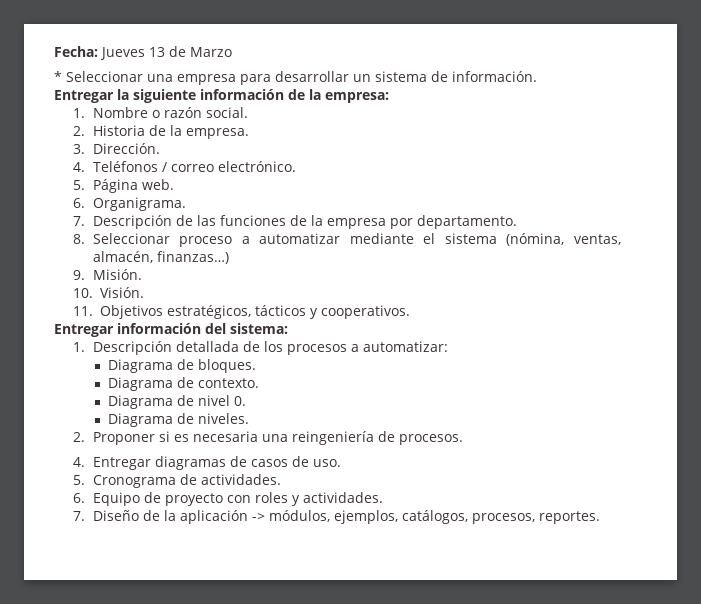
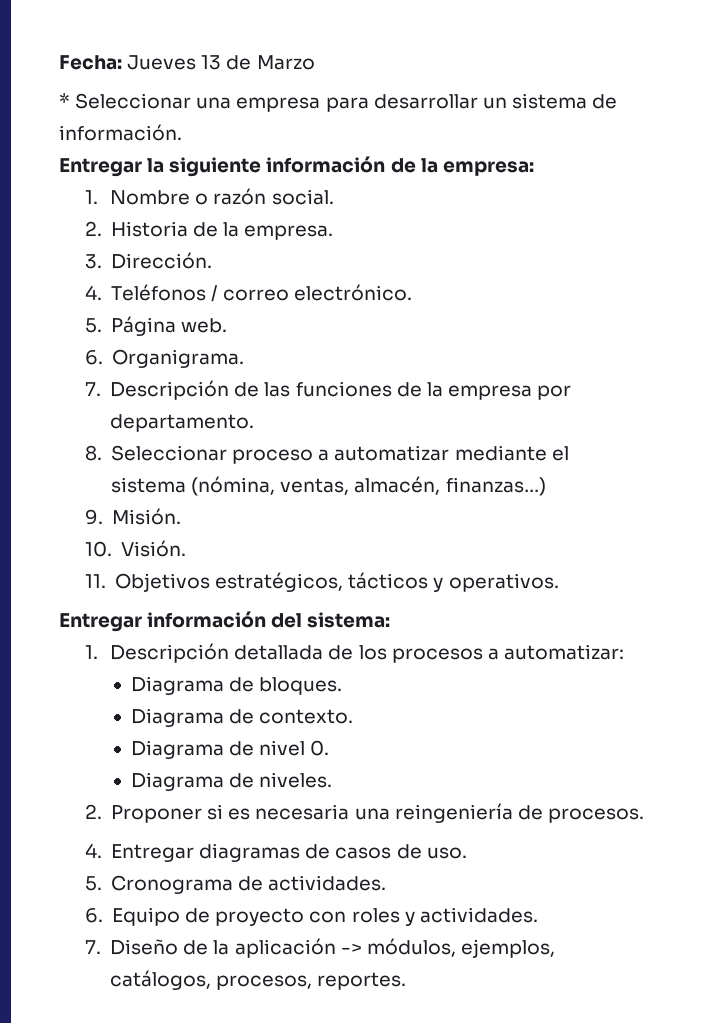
[321,305,411,319] cooperativos. -> [448,573,559,592] operativos.

